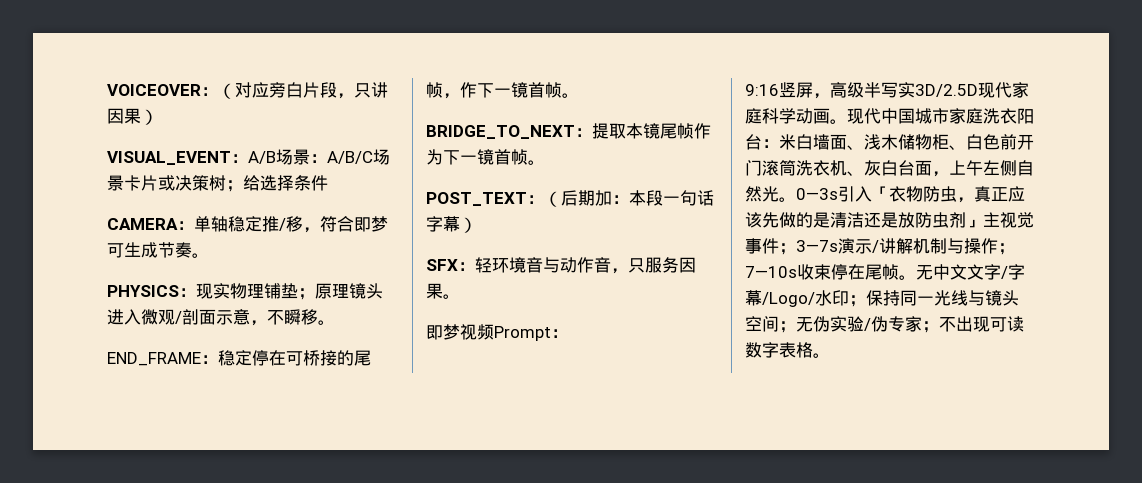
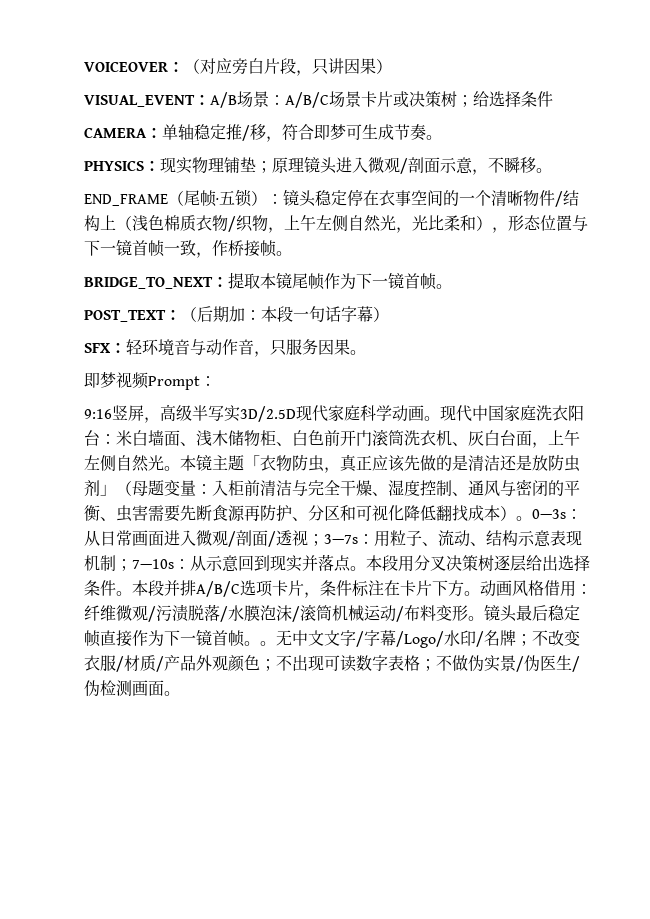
[201,350,371,366] [426,82,545,99] ：稳定停在可桥接的尾帧，作下一镜首 -> [168,189,579,207] [84,215,588,233] [84,239,260,258] （尾帧·五锁）：镜头稳定停在衣事空间的一个清晰物件/结构上（浅色棉质衣物/织物，上午左侧自然光，光比柔和），形态位置与下一镜首帧一致，作桥接
[915,108,949,124] 城市 -> (504, 413) none
[796,186,872,202] 0—3s引入 -> [180,454,244,471] 本镜主题
[983,212,1034,228] [745,238,1015,255] [745,264,899,280] 主视觉事件；3—7s演示/讲解机制与操作；7—10s收束停在尾帧 -> [116,479,580,497] [84,504,582,522] [84,530,582,547] [84,554,590,572] [84,580,592,598] [84,604,580,622] [84,629,260,647] （母题变量：入柜前清洁与完全干燥、湿度控制、通风与密闭的平衡、虫害需要先断食源再防护、分区和可视化降低翻找成本）。0—3s：从日常画面进入微观/剖面/透视；3—7s：用粒子、流动、结构示意表现机制；7—10s：从示意回到现实并落点。本段用分叉决策树逐层给出选择条件。本段并排A/B/C选项卡片，条件标注在卡片下方。动画风格借用：纤维微观/污渍脱落/水膜泡沫/滚筒机械运动/布料变形。镜头最后稳定帧直接作为下一镜首帧。
[849,290,1019,307] [745,316,922,333] ；保持同一光线与镜头空间；无伪实验/伪专家 -> [476,630,580,647] [84,655,260,672] /名牌；不改变衣服/材质/产品外观颜色
(813, 350) none -> [420,655,580,672] [84,680,164,697] ；不做伪实景/伪医生/伪检测画面

